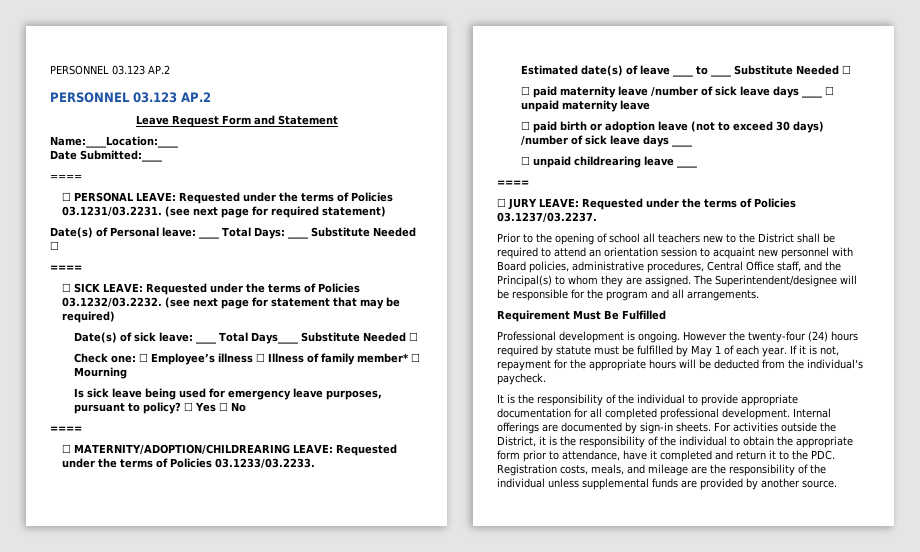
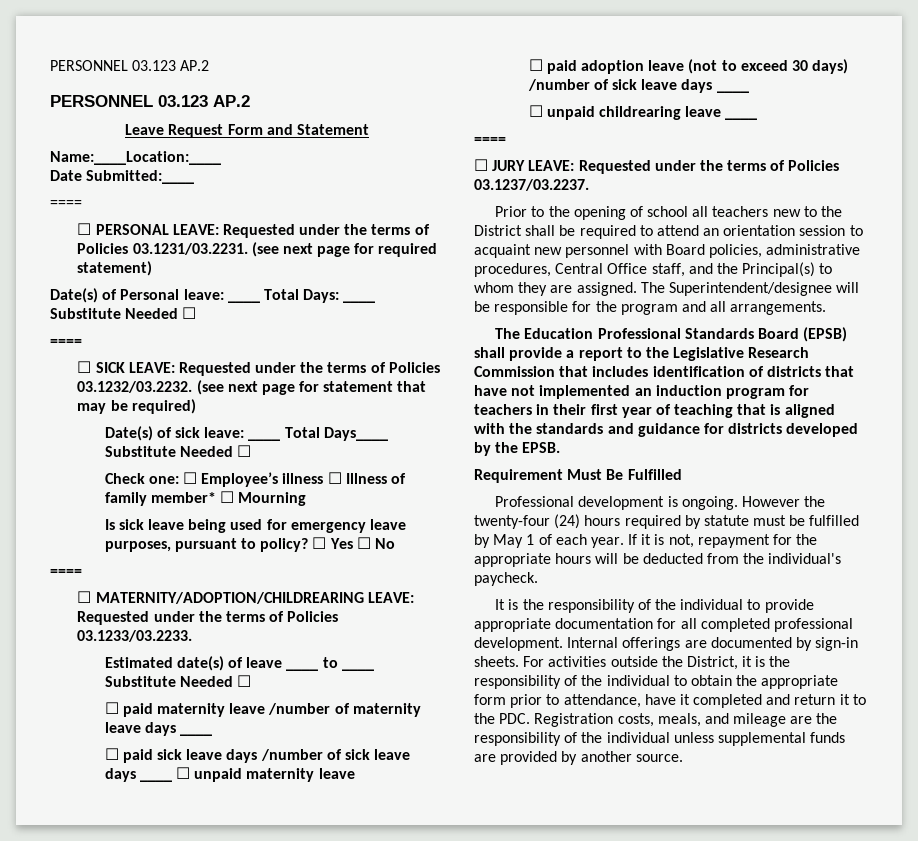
(714, 91) none -> [352,703,421,717] [104,722,213,736] [104,748,342,763] maternity leave days ____ // ☐ paid sick leave days /number of
[560,121,603,131] birth or -> (577, 67) none
(759, 295) none -> [495,327,848,342] [474,347,810,361] [474,366,855,377] [474,385,810,399] [474,404,835,418] [474,423,859,437] [474,442,561,456] // The Education Professional Standards Board (EPSB) shall provide a report to the Legislative Research Commission that includes identification of districts that have not implemented an induction program for teachers in their first year of teaching that is aligned with the standards and guidance for districts developed by the EPSB.

